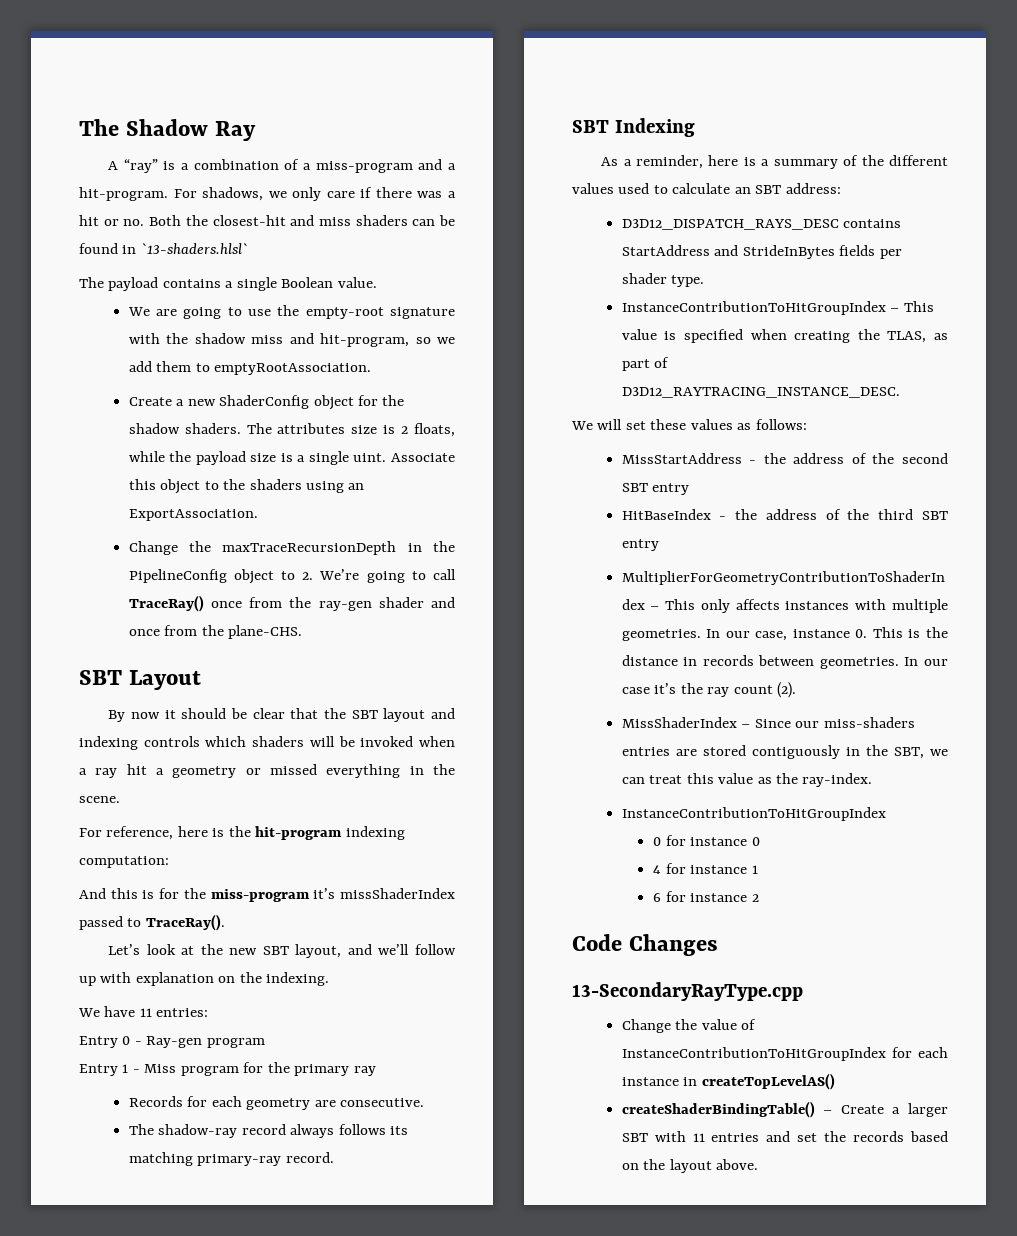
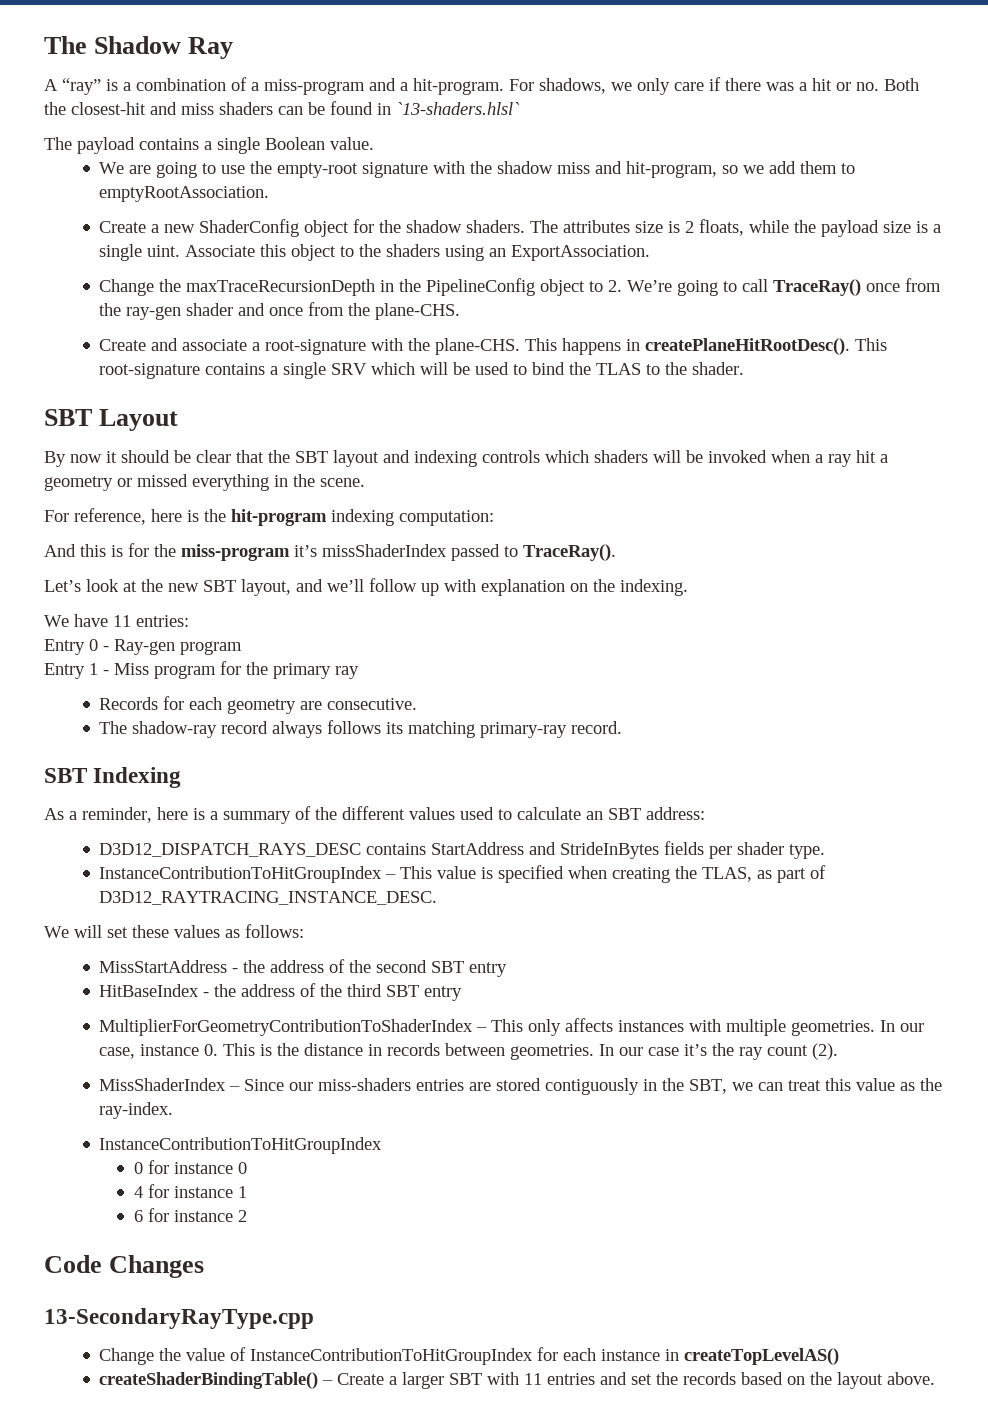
(303, 632) none -> [99,338,888,355] [99,362,745,379] // Create and associate a root-signature with the plane-CHS. This happens in createPlaneHitRootDesc(). This root-signature contains a single SRV which will be used to bind the TLAS to the shader.

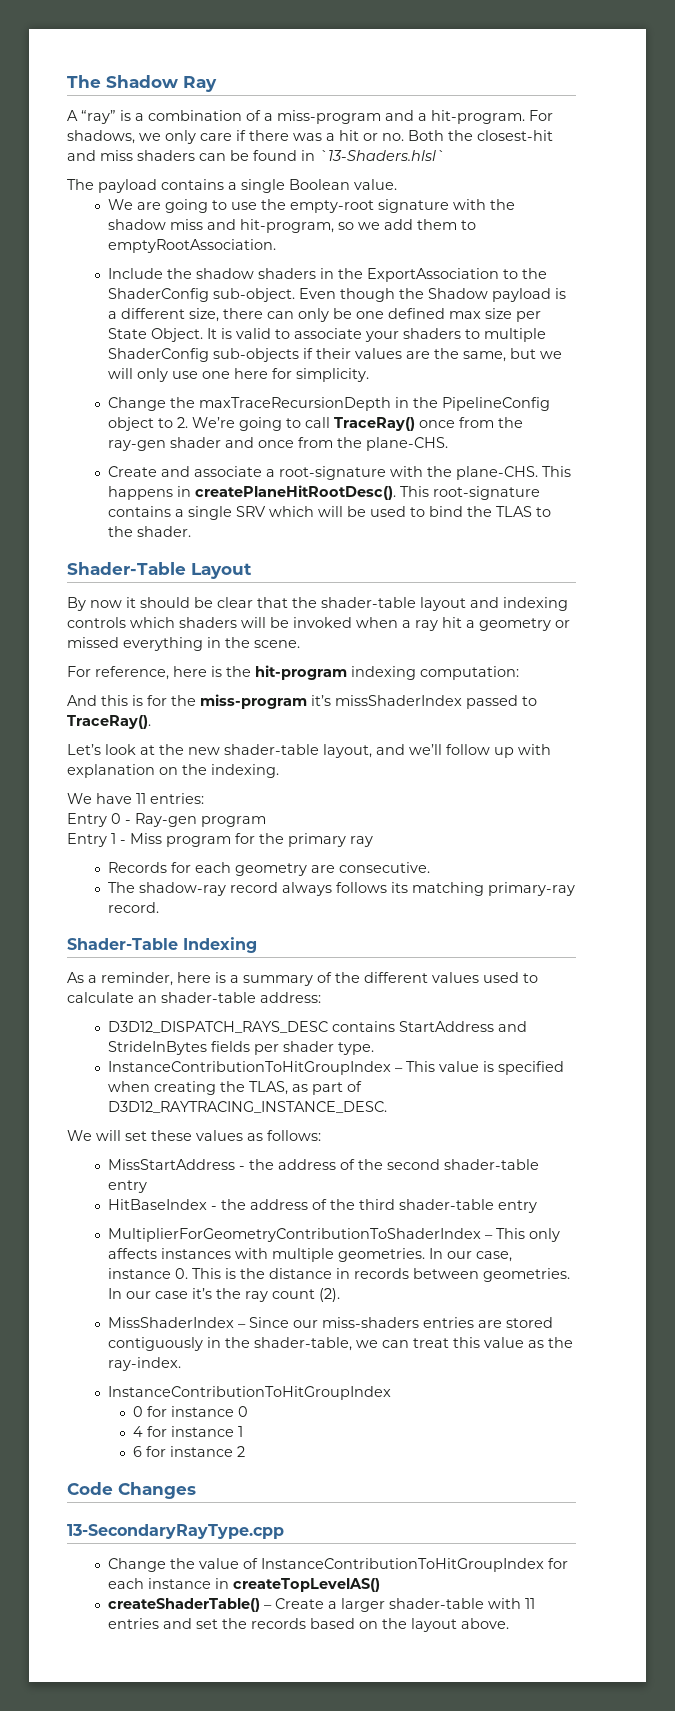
[396,102,520,115] `13-shaders.hlsl` -> [319,150,445,161] `13-Shaders.hlsl`
[99,219,942,237] [99,244,651,261] Create a new ShaderConfig object for the shadow shaders. The attributes size is 2 floats, while the payload size is a single uint. Associate this object to the shaders using an ExportAssociation. -> [107,268,547,282] [107,288,566,302] [107,308,541,322] [107,328,546,342] [107,348,562,362] [107,368,369,382] Include the shadow shaders in the ExportAssociation to the ShaderConfig sub-object. Even though the Shadow payload is a different size, there can only be one defined max size per State Object. It is valid to associate your shaders to multiple ShaderConfig sub-objects if their values are the same, but we will only use one here for simplicity.
[44,409,92,426] SBT -> [67,562,186,575] Shader-Table
[295,451,328,463] SBT -> [321,597,416,608] shader-table
[203,580,236,592] SBT -> [224,744,319,755] shader-table
[44,768,87,783] SBT -> [67,938,178,950] Shader-Table
[608,808,641,820] SBT -> [161,992,256,1003] shader-table
[431,961,465,973] SBT -> [443,1159,539,1170] shader-table
[386,985,420,997] SBT -> [398,1199,494,1210] shader-table
[689,1079,728,1094] SBT, -> [253,1337,352,1351] shader-table,
[99,1372,319,1389] createShaderBindingTable() -> [107,1598,260,1612] createShaderTable()
[449,1373,483,1385] SBT -> [388,1598,484,1609] shader-table

